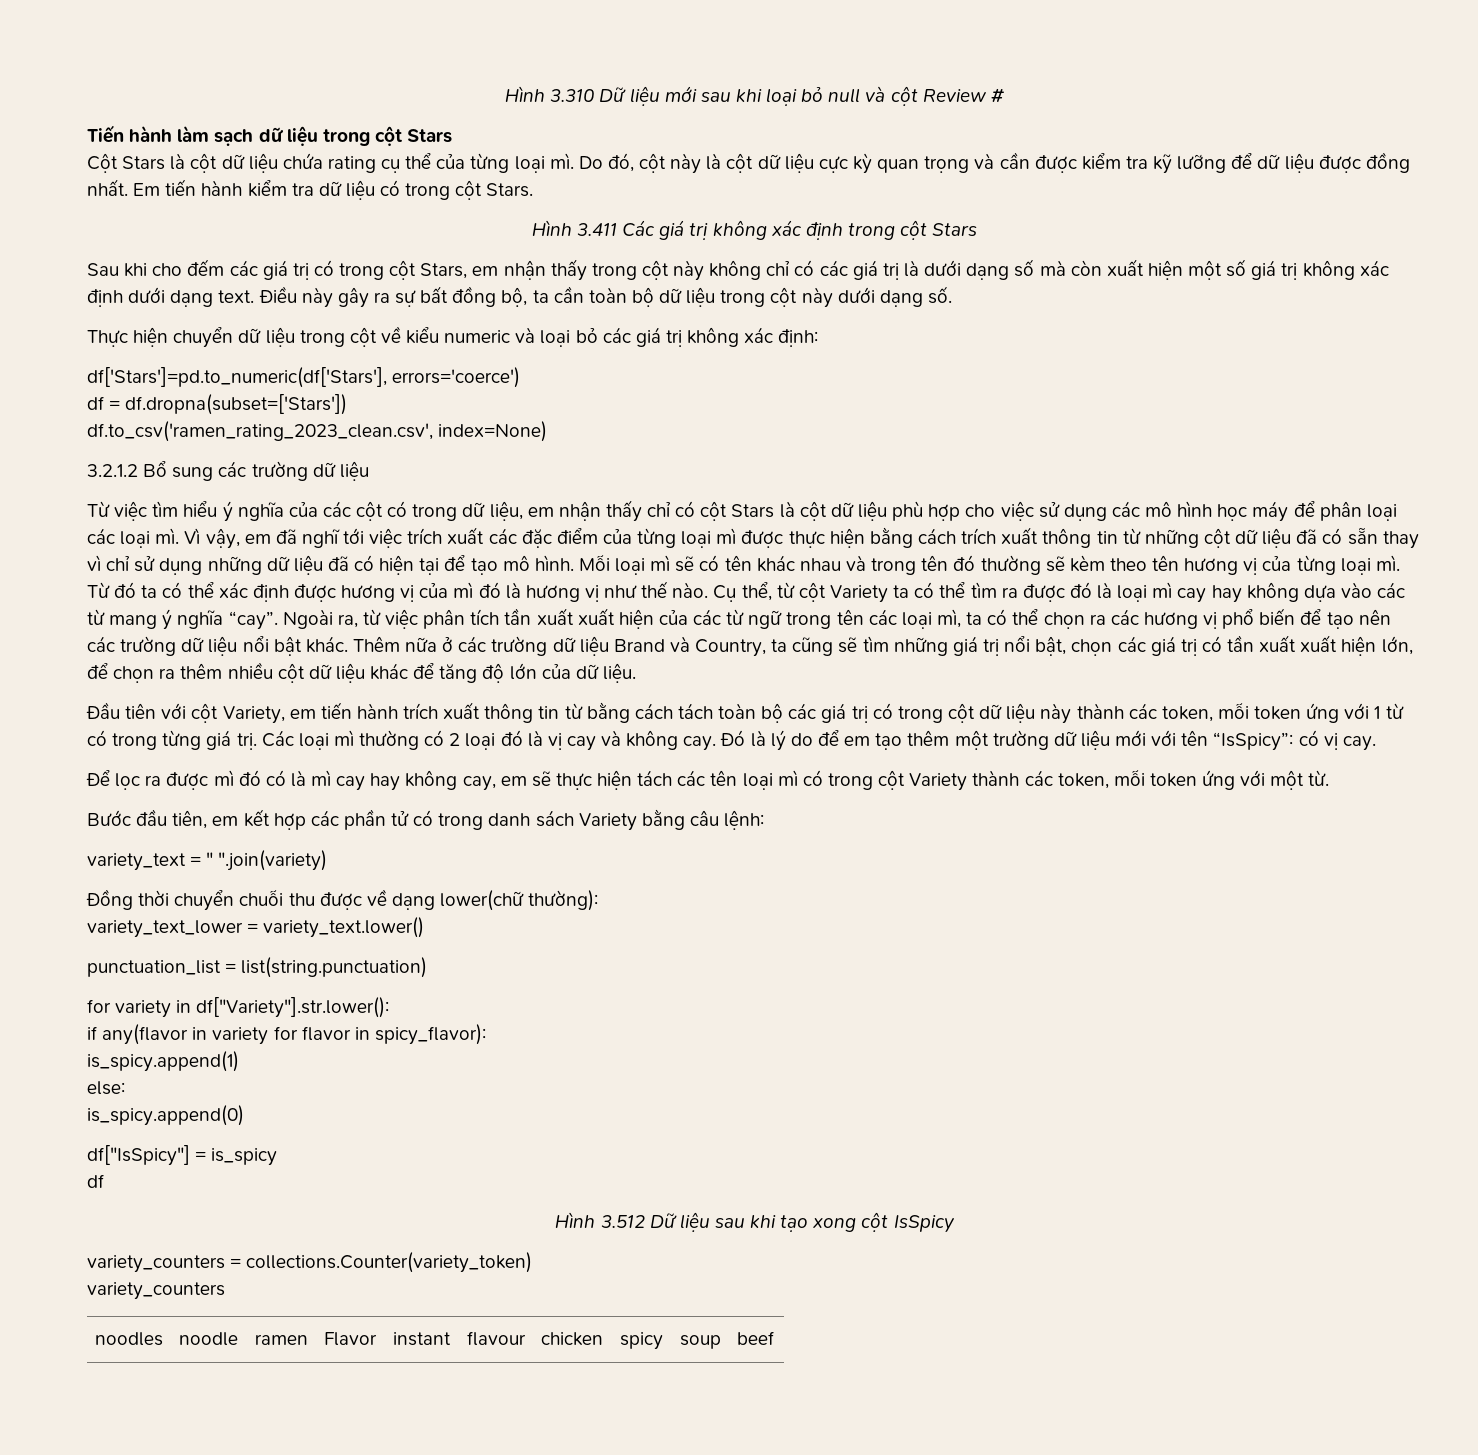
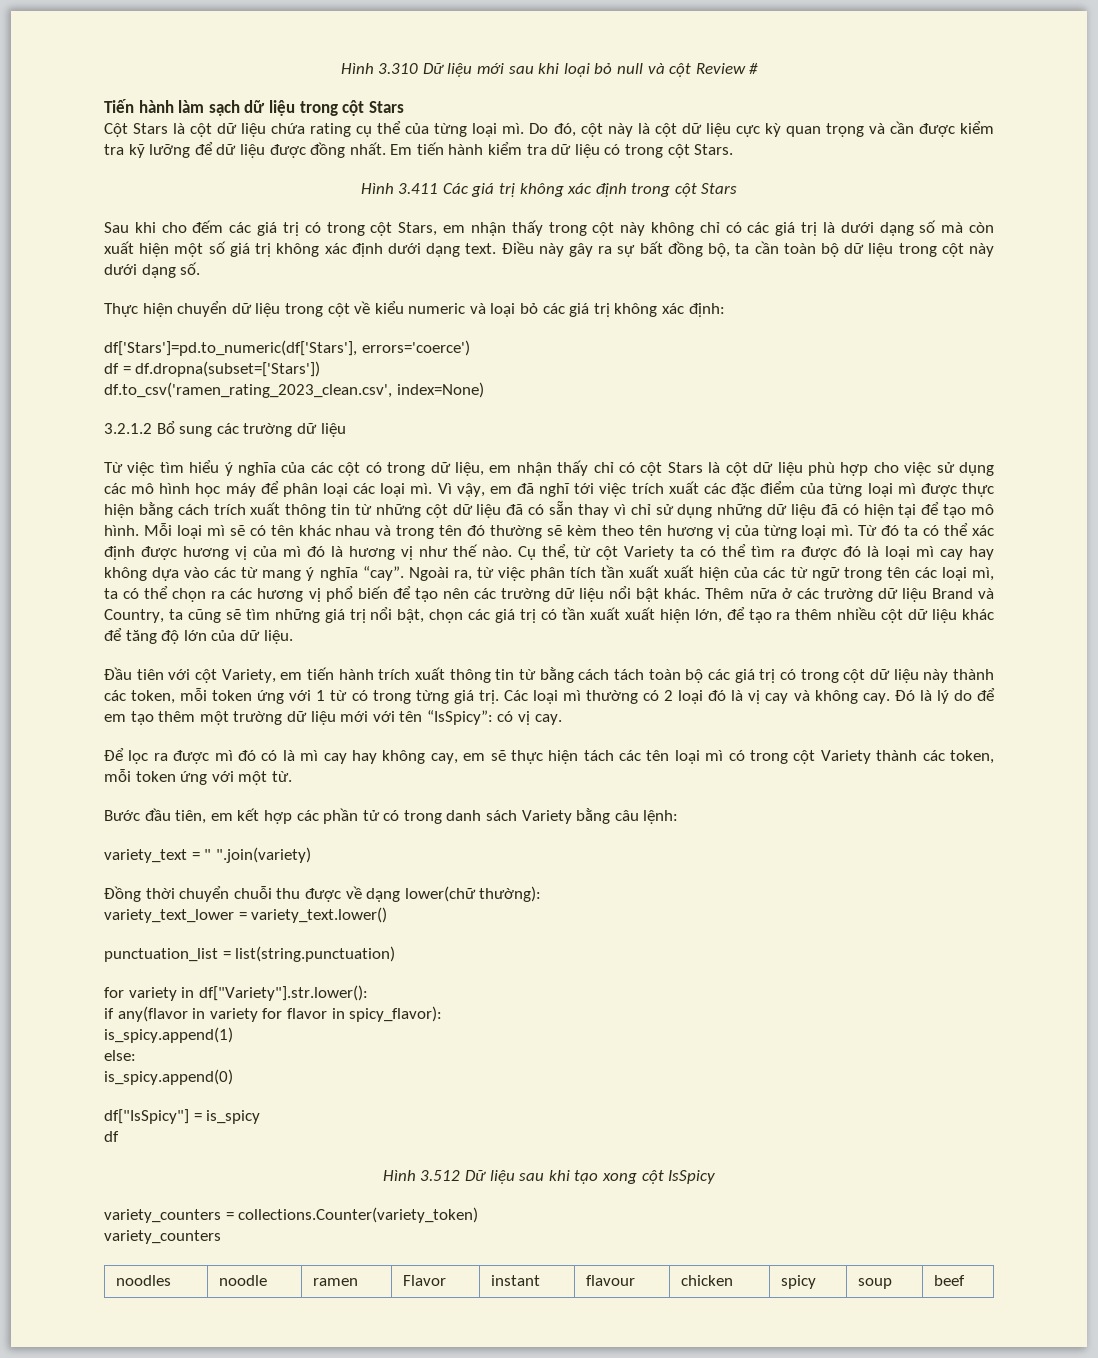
[113,666,155,683] chọn -> [748,609,772,623] tạo

